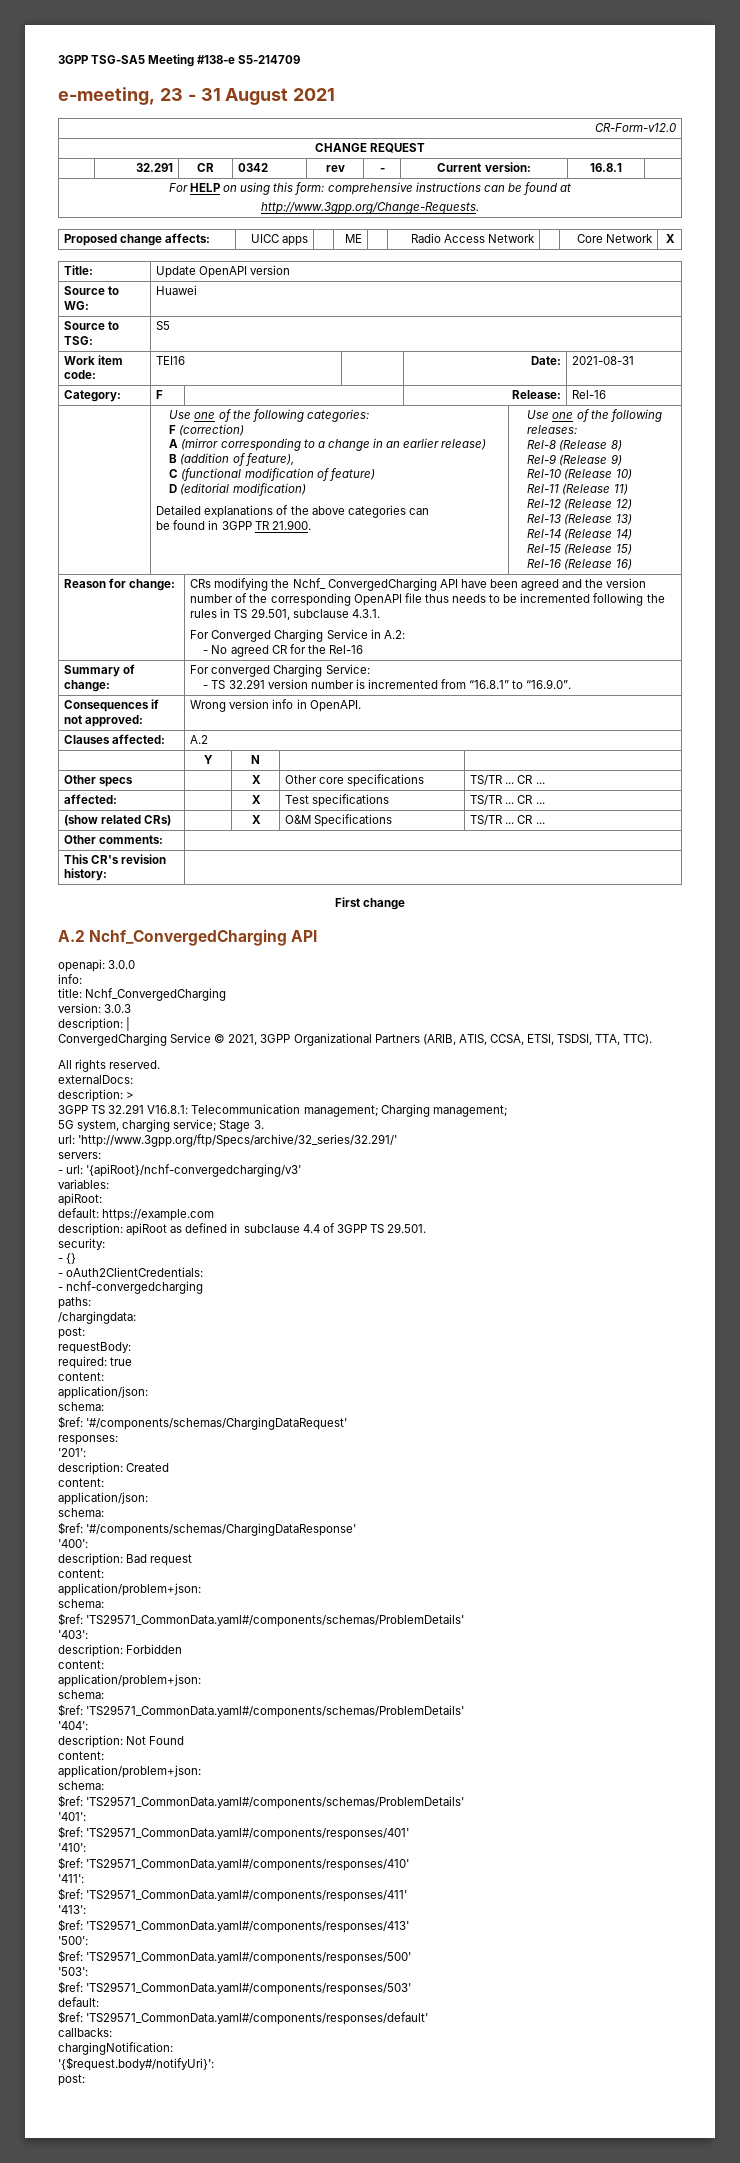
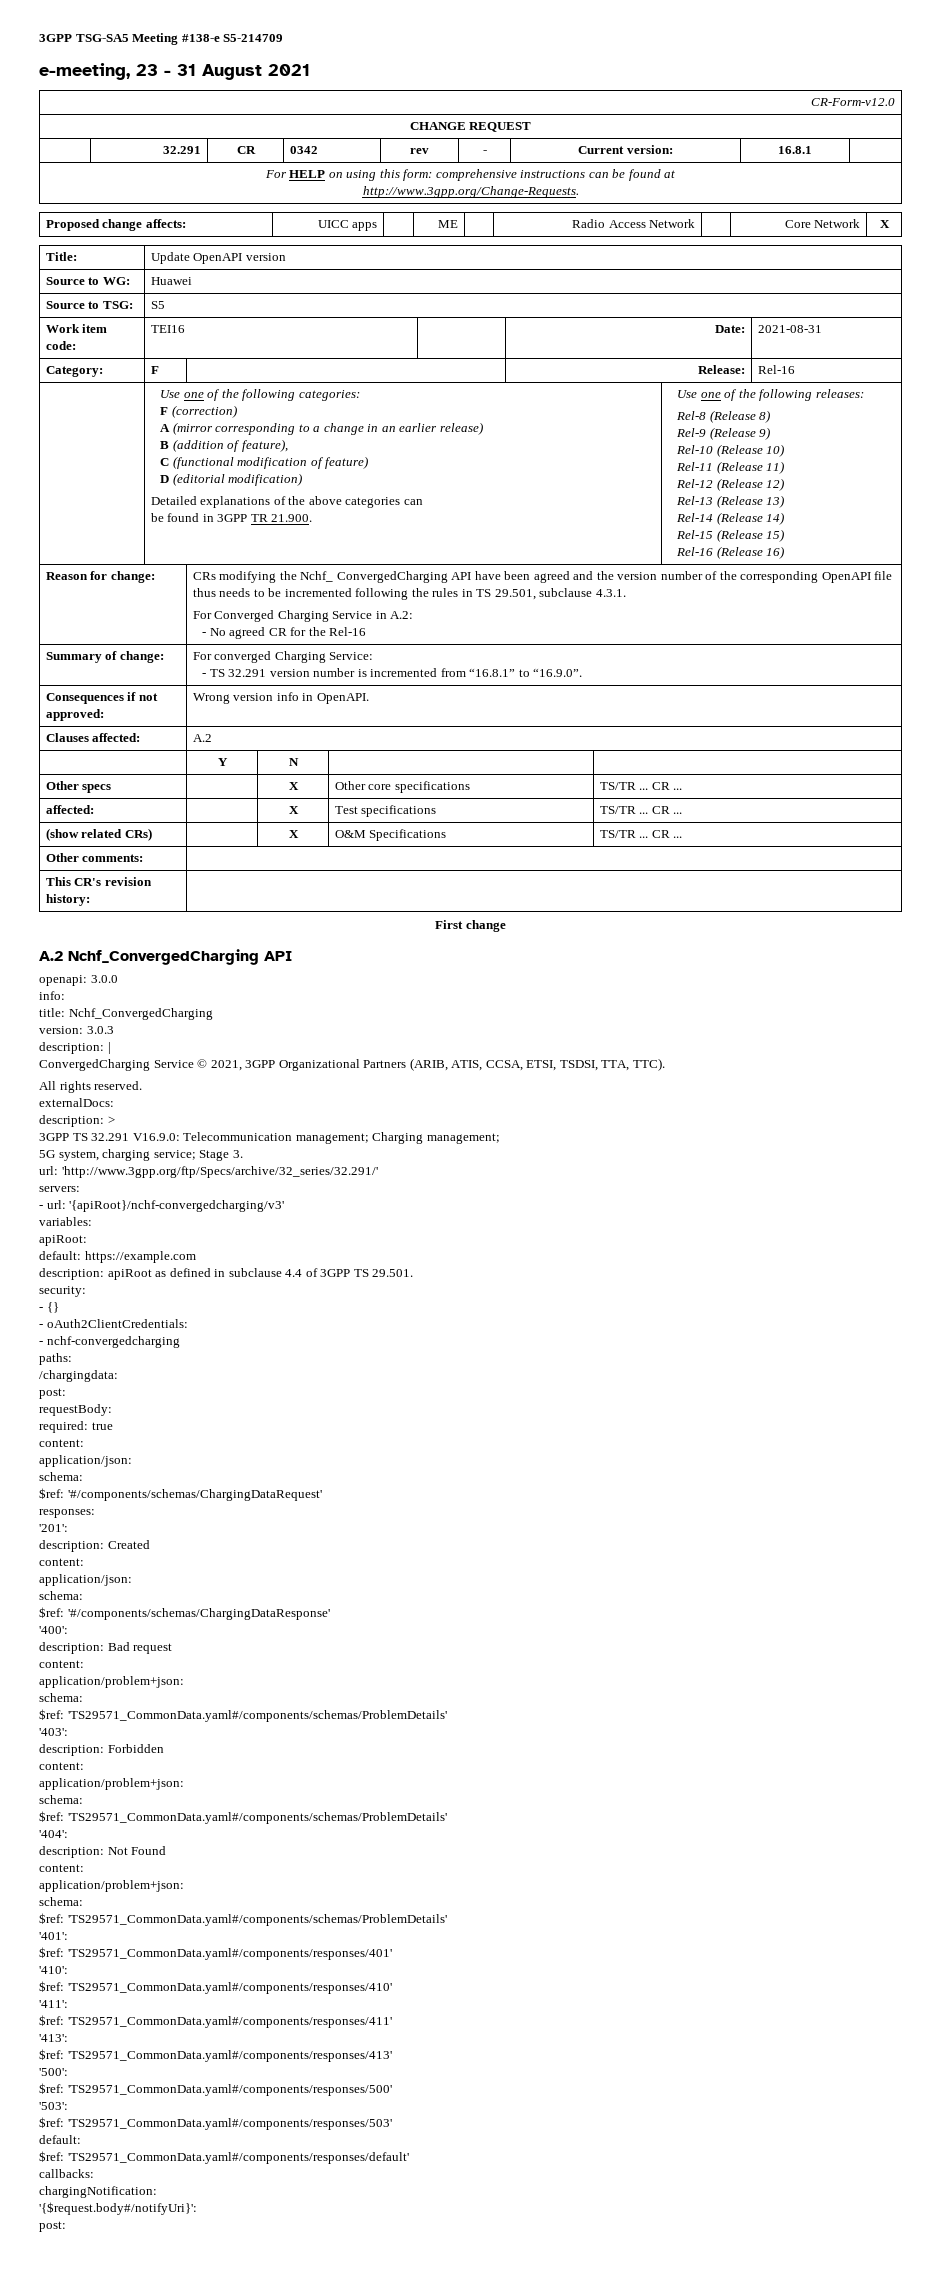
[147,1105,189,1114] V16.8.1: -> [132,1133,180,1141] V16.9.0:

